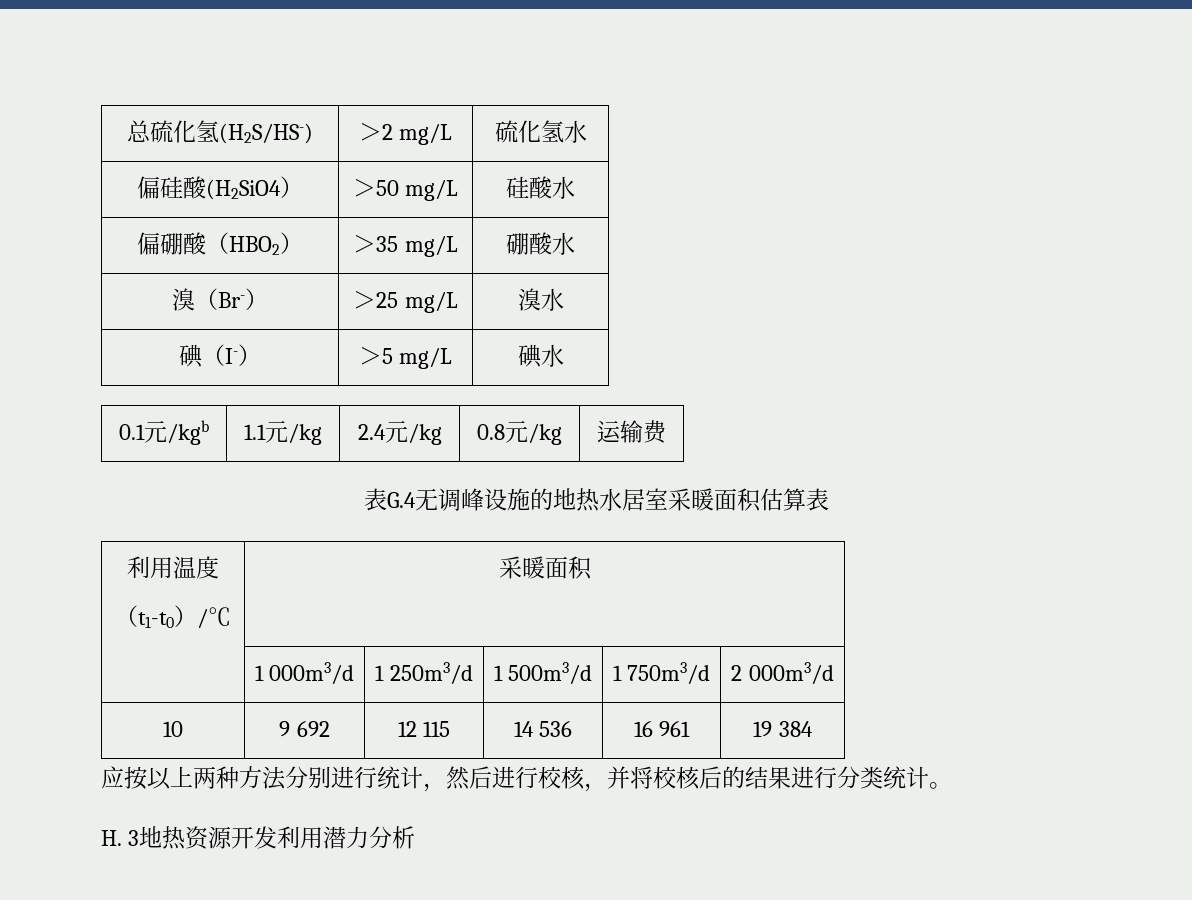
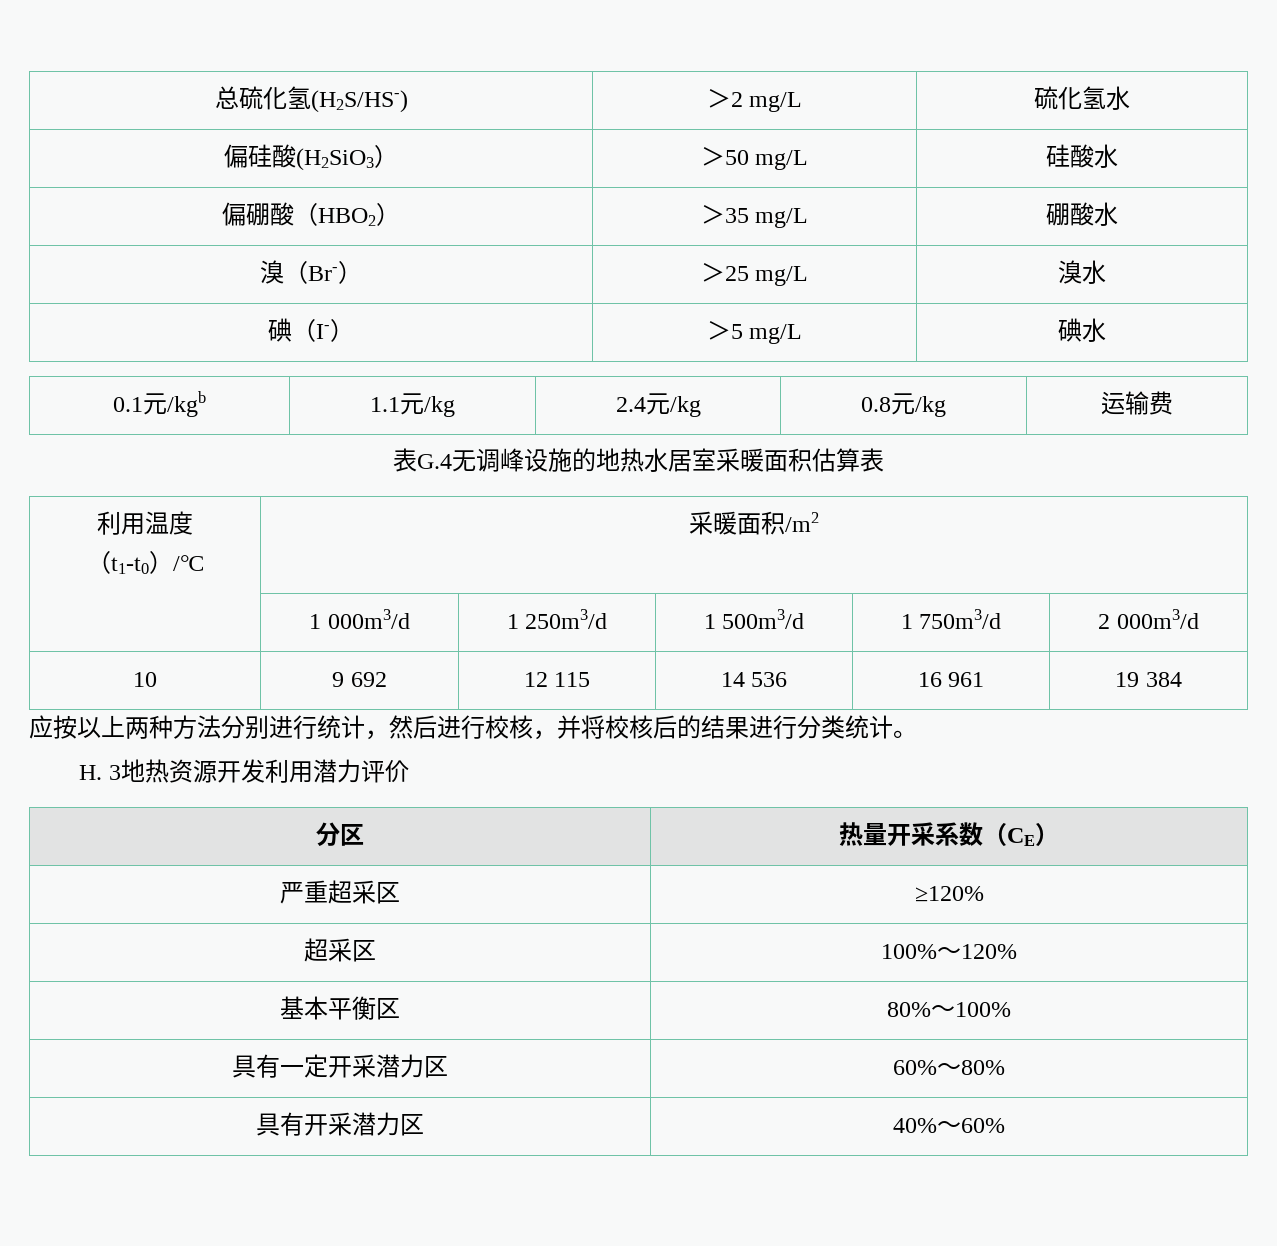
[206,179,280,200] (H2SiO4 -> [296,148,374,171] (H2SiO3
(592, 568) none -> [785,512,819,532] /m2
[369,826,416,849] 分析 -> [360,760,409,783] [316,822,364,847] [839,822,1059,846] [280,880,400,904] [914,886,984,902] [304,938,376,962] [881,944,1017,959] [280,996,400,1020] [887,1002,1011,1017] [232,1054,448,1078] [893,1060,1005,1075] [256,1112,424,1136] [893,1118,1005,1133] 评价 // 分区 | 热量开采系数（CE） // 严重超采区 | ≥120% // 超采区 | 100%～120% // 基本平衡区 | 80%～100% // 具有一定开采潜力区 | 60%～80% // 具有开采潜力区 | 40%～60%

